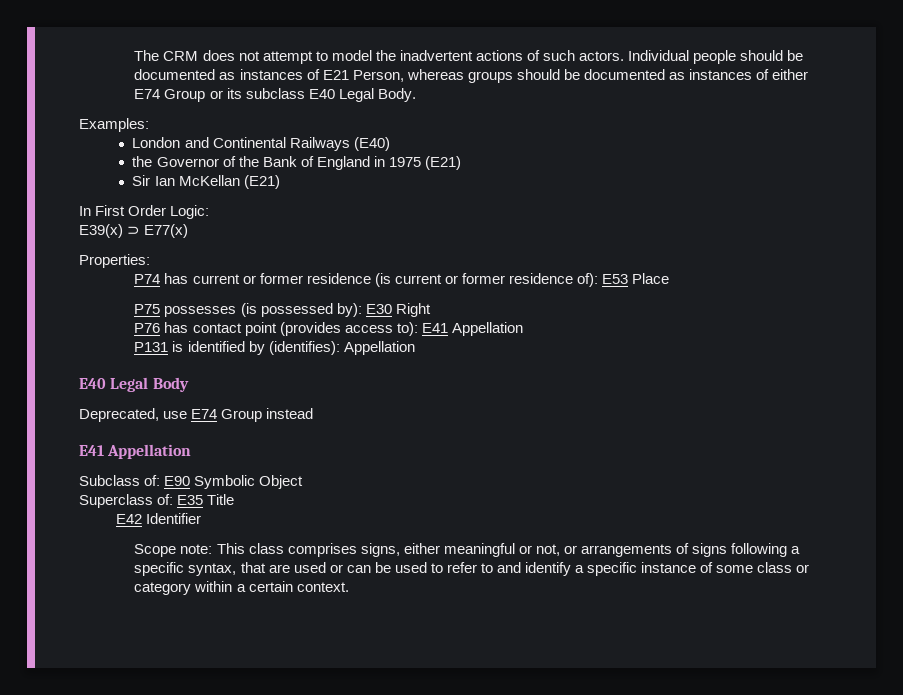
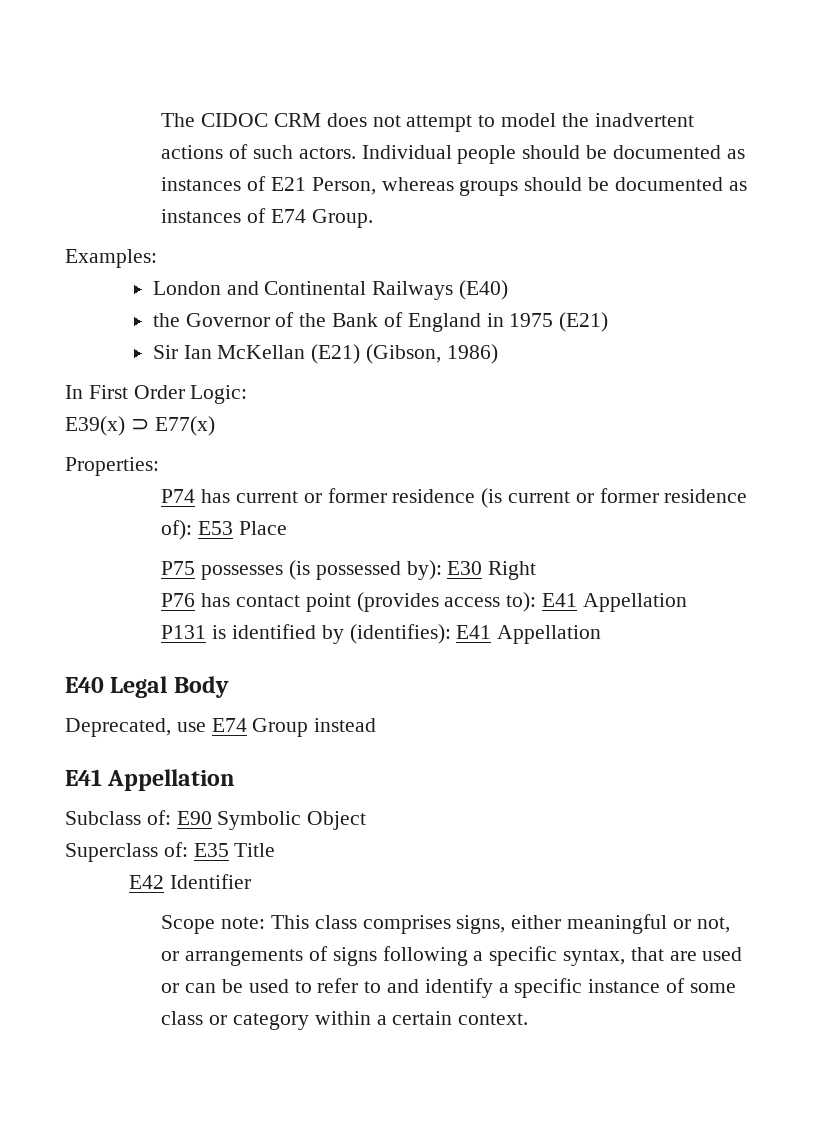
(160, 55) none -> [201,113,269,127] CIDOC
[772,69,809,80] [134,88,416,102] either E74 Group or its subclass E40 Legal Body. -> [270,209,373,228] E74 Group.
(280, 182) none -> [366,344,498,364] (Gibson, 1986)
(340, 348) none -> [456,625,492,639] E41

